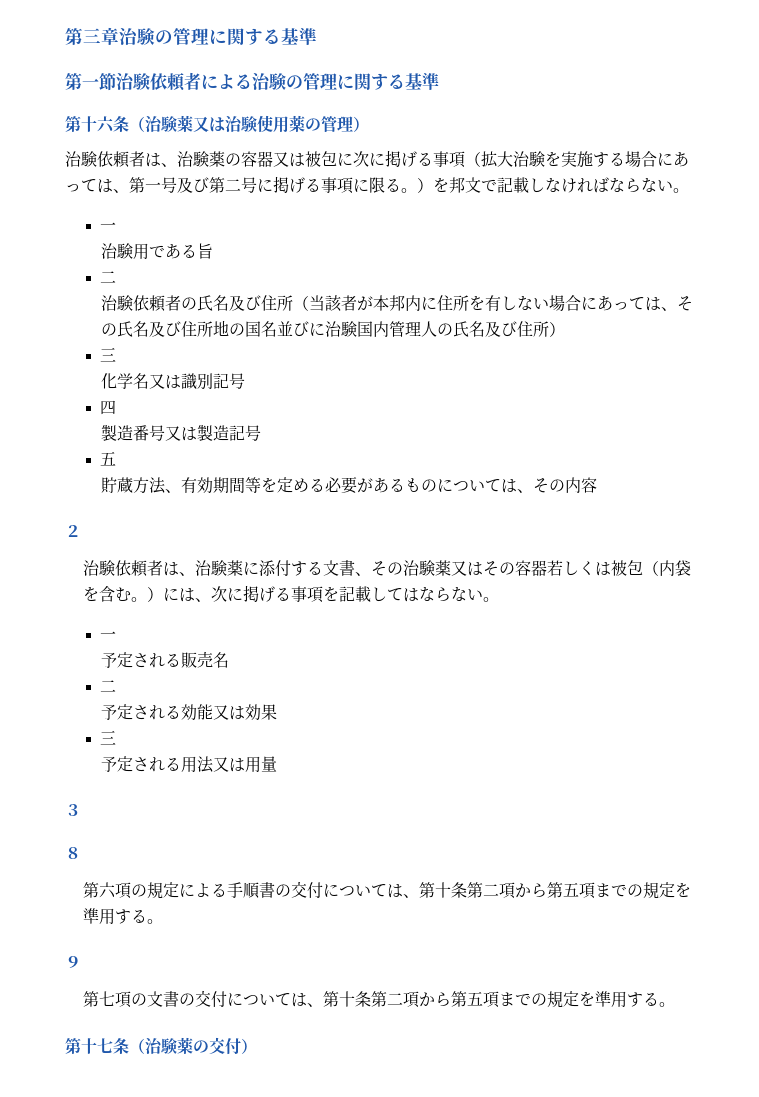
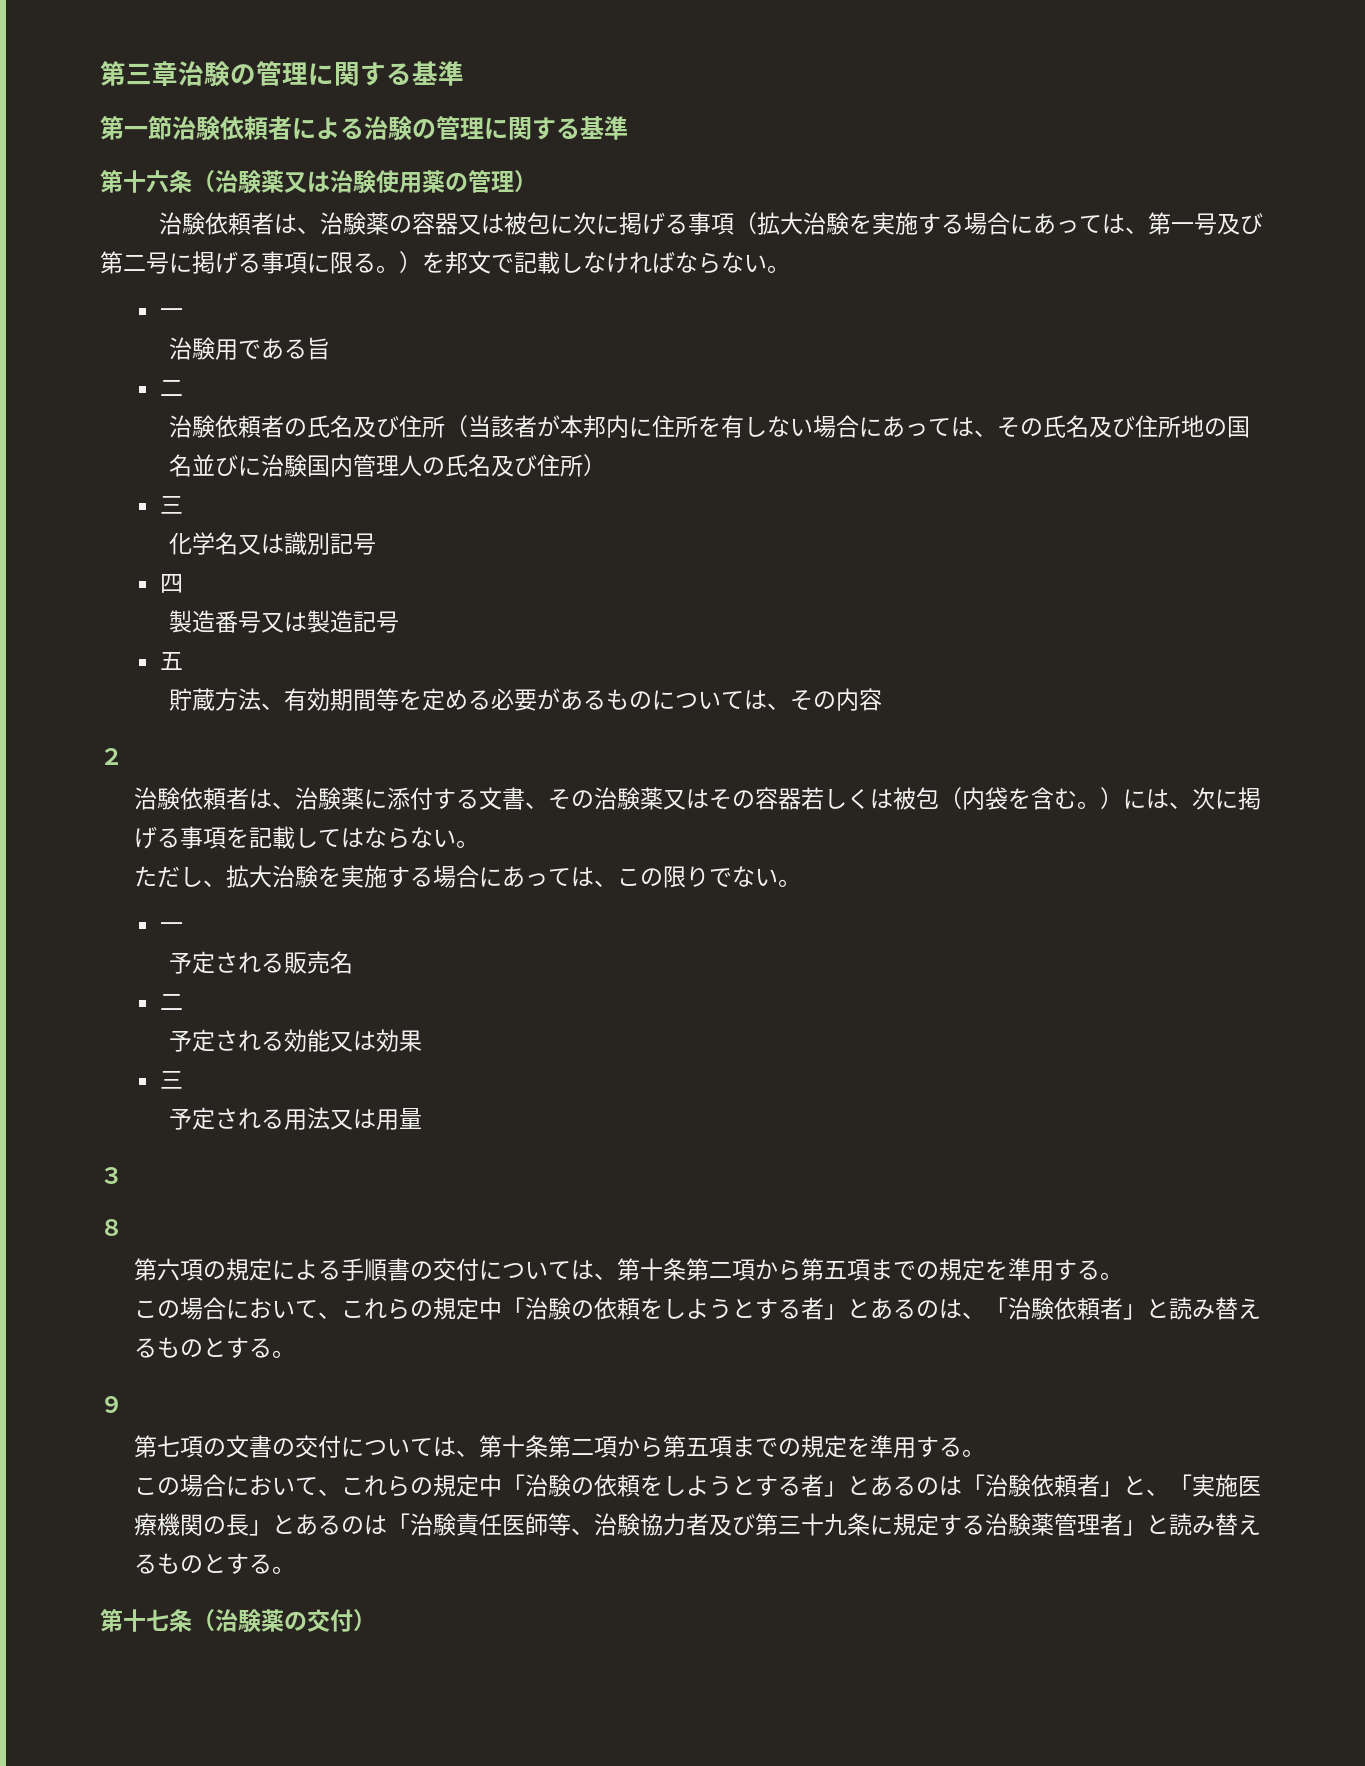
(499, 599) none -> [134,865,802,888] // ただし、拡大治験を実施する場合にあっては、この限りでない。
(163, 921) none -> [134,1297,1262,1320] [134,1337,296,1358] // この場合において、これらの規定中「治験の依頼をしようとする者」とあるのは、「治験依頼者」と読み替えるものとする。
(675, 1004) none -> [134,1474,1262,1497] [134,1513,1262,1536] [134,1553,296,1574] // この場合において、これらの規定中「治験の依頼をしようとする者」とあるのは「治験依頼者」と、「実施医療機関の長」とあるのは「治験責任医師等、治験協力者及び第三十九条に規定する治験薬管理者」と読み替えるものとする。

